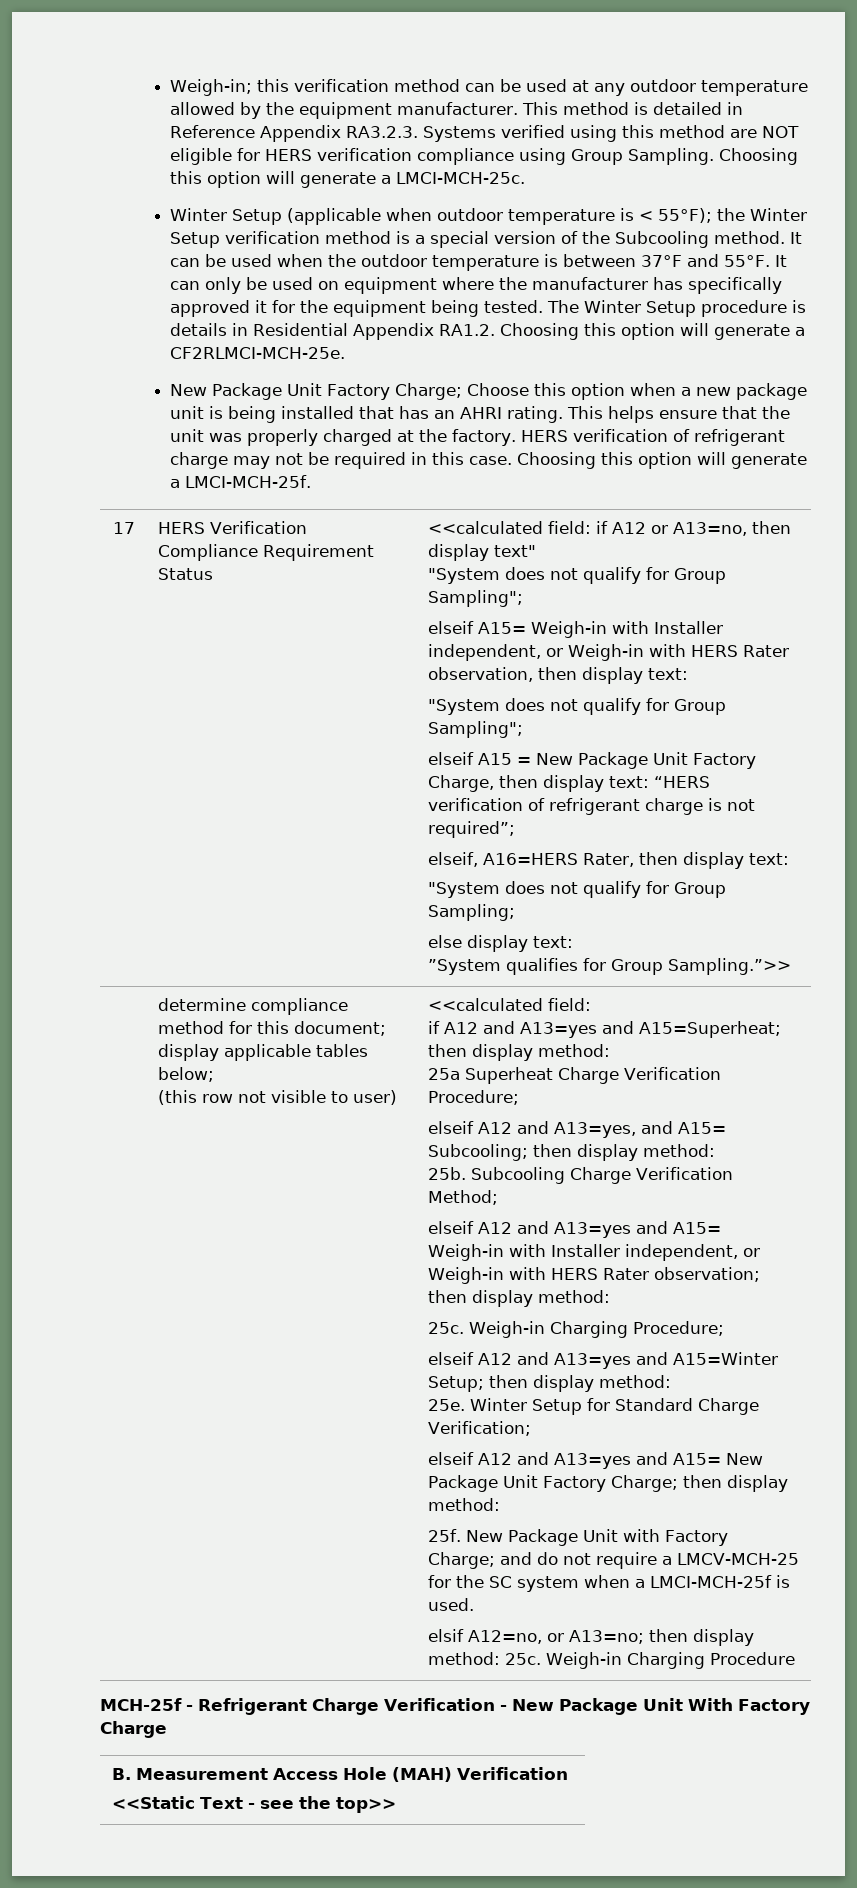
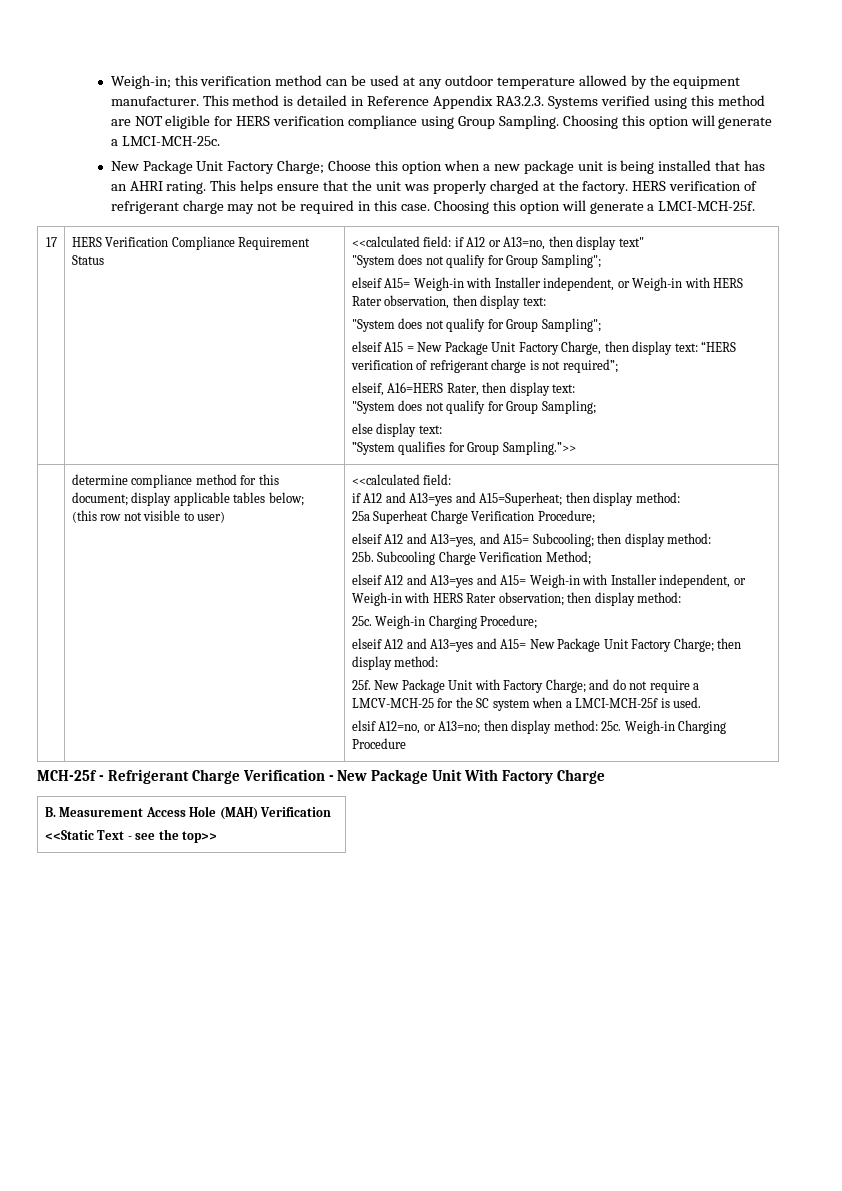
[169,208,807,225] [169,231,802,248] [169,254,787,271] [169,277,782,294] [169,300,806,317] [169,323,805,340] [169,347,345,359] // Winter Setup (applicable when outdoor temperature is < 55°F); the Winter Setup verification method is a special version of the Subcooling method. It can be used when the outdoor temperature is between 37°F and 55°F. It can only be used on equipment where the manufacturer has specifically approved it for the equipment being tested. The Winter Setup procedure is details in Residential Appendix RA1.2. Choosing this option will generate a CF2RLMCI-MCH-25e. -> (220, 141) none
[427,1352,778,1369] [427,1375,671,1392] [427,1398,759,1415] [427,1421,531,1436] // elseif A12 and A13=yes and A15=Winter Setup; then display method: // 25e. Winter Setup for Standard Charge Verification; -> (538, 622) none

